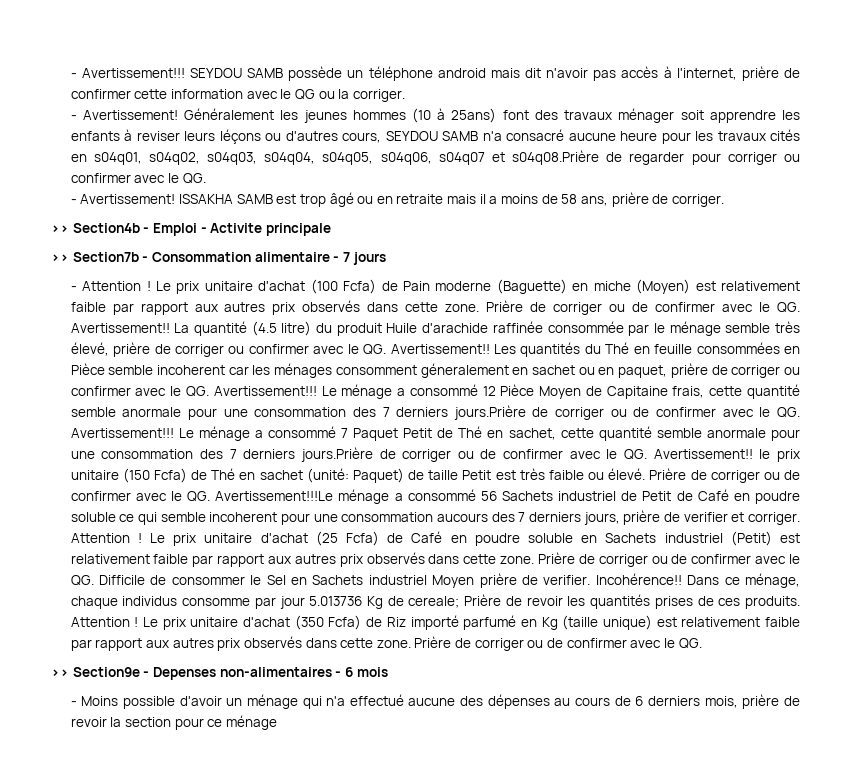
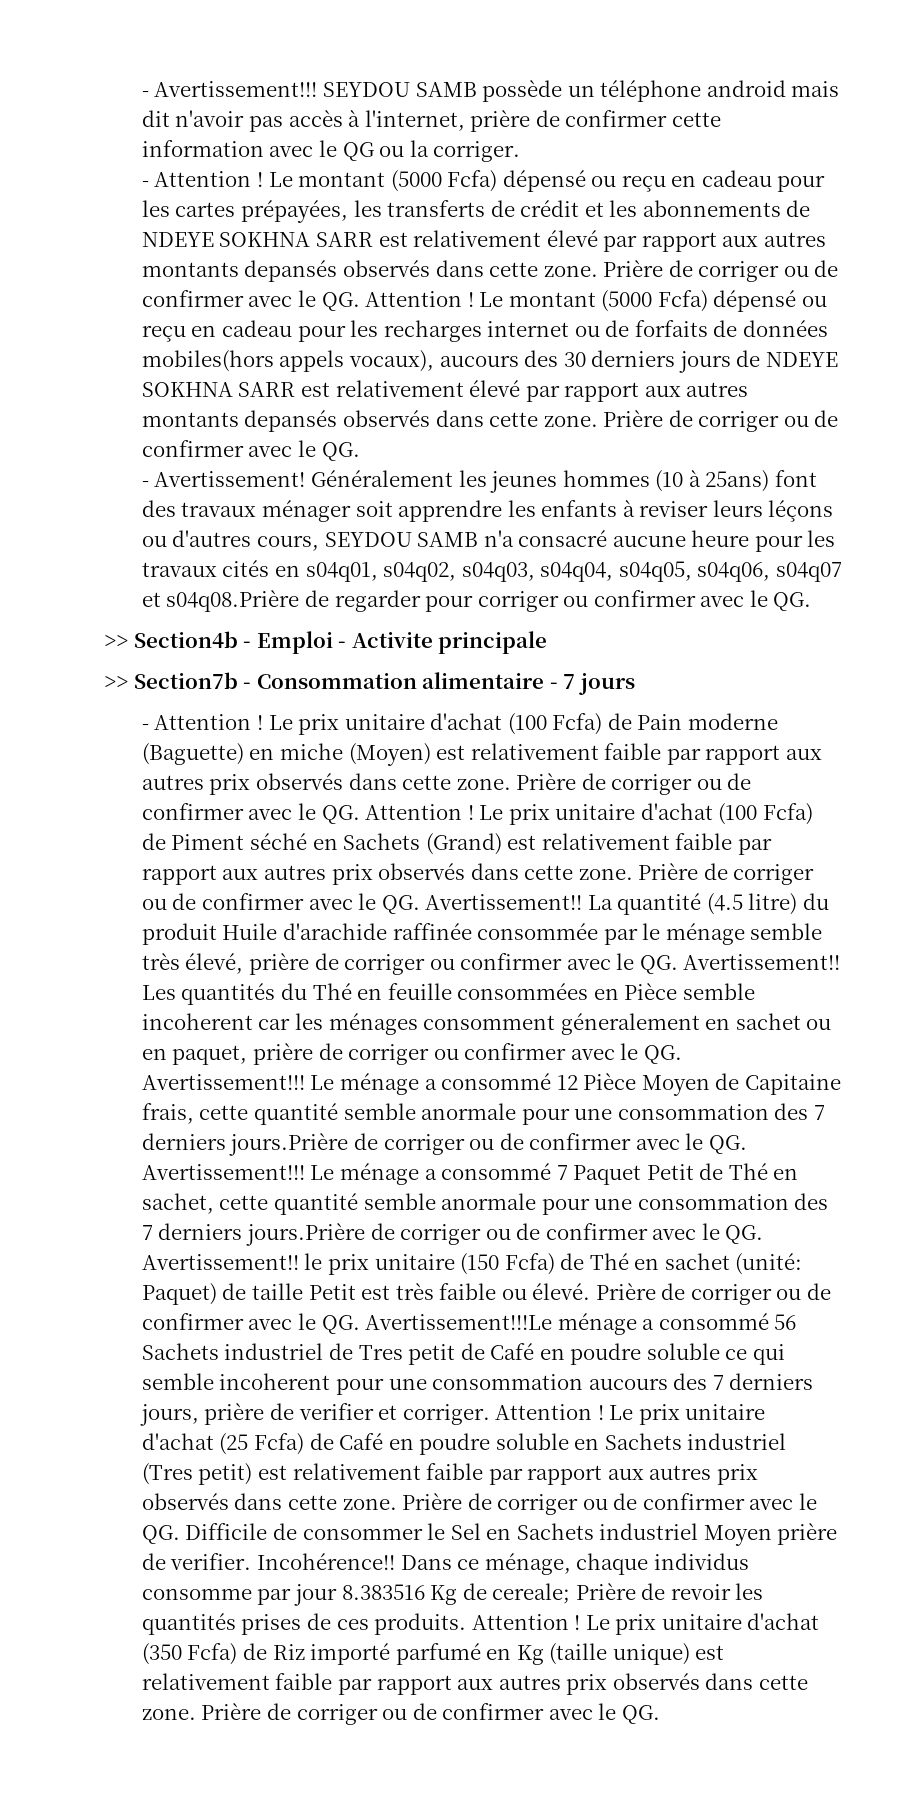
(405, 95) none -> [141,170,826,192] [141,200,811,223] [141,230,826,252] [141,260,839,282] [141,290,827,312] [141,320,828,342] [141,350,838,373] [141,380,749,402] [141,410,839,432] [141,440,360,461] // - Attention ! Le montant (5000 Fcfa) dépensé ou reçu en cadeau pour les cartes prépayées, les transferts de crédit et les abonnements de NDEYE SOKHNA SARR est relativement élevé par rapport aux autres montants depansés observés dans cette zone. Prière de corriger ou de confirmer avec le QG. Attention ! Le montant (5000 Fcfa) dépensé ou reçu en cadeau pour les recharges internet ou de forfaits de données mobiles(hors appels vocaux), aucours des 30 derniers jours de NDEYE SOKHNA SARR est relativement élevé par rapport aux autres montants depansés observés dans cette zone. Prière de corriger ou de confirmer avec le QG.
[70,192,724,207] // - Avertissement! ISSAKHA SAMB est trop âgé ou en retraite mais il a moins de 58 ans, prière de corriger. -> (812, 601) none
(800, 307) none -> [365,803,813,825] [141,833,772,855] [141,863,815,885] [141,893,420,914] Attention ! Le prix unitaire d'achat (100 Fcfa) de Piment séché en Sachets (Grand) est relativement faible par rapport aux autres prix observés dans cette zone. Prière de corriger ou de confirmer avec le QG.
[642,491,672,501] Petit -> [358,1344,456,1365] Tres petit
[730,531,772,546] (Petit) -> [141,1463,253,1485] (Tres petit)
[309,596,363,606] 5.013736 -> [341,1584,425,1600] 8.383516
[51,667,388,680] [70,694,801,709] [70,715,277,730] // >> Section9e - Depenses non-alimentaires - 6 mois // - Moins possible d'avoir un ménage qui n'a effectué aucune des dépenses au cours de 6 derniers mois, prière de revoir la section pour ce ménage -> (660, 1714) none

